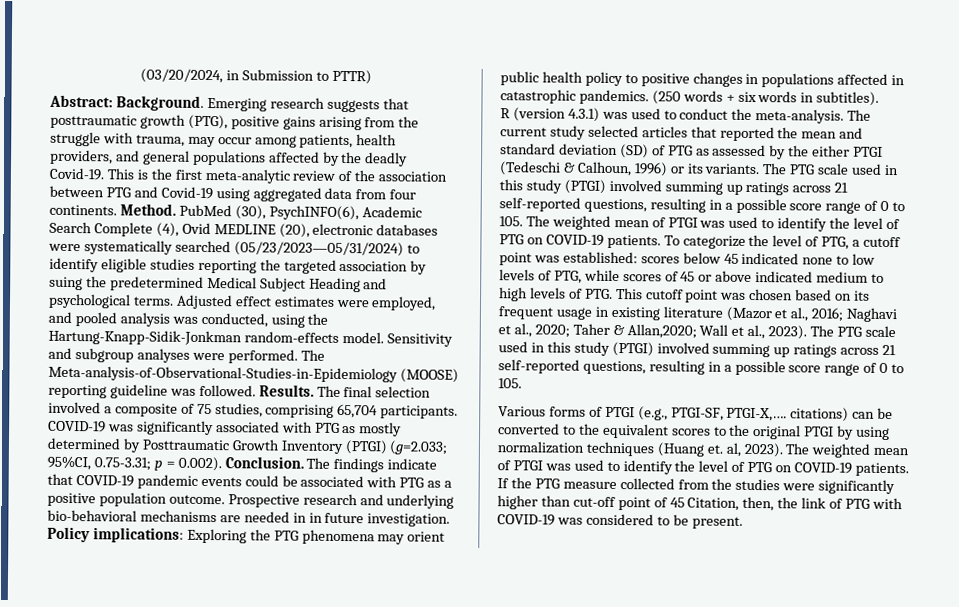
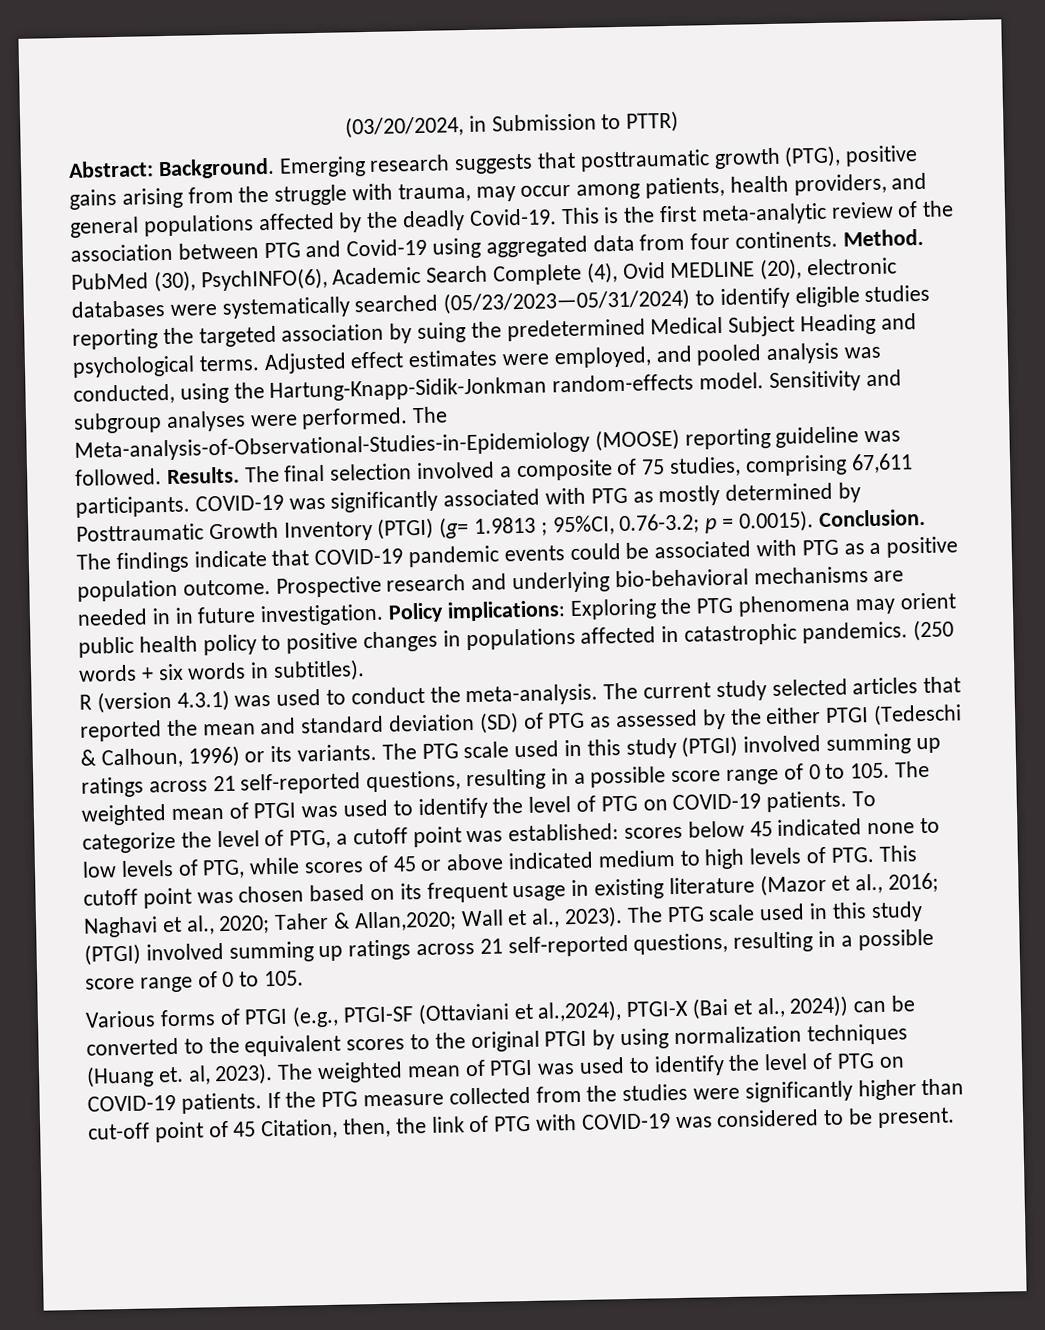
[337,403,379,419] 65,704 -> [850,453,913,474] 67,611
[389,440,448,455] [47,455,151,471] (g=2.033; 95%CI, 0.75-3.31; -> [439,513,701,539] (g= 1.9813 ; 95%CI, 0.76-3.2;
[177,456,222,472] 0.002). -> [737,510,814,533] 0.0015).
[670,407,850,422] PTGI-SF, PTGI-X,…. citations) -> [343,995,850,1026] PTGI-SF (Ottaviani et al.,2024), PTGI-X (Bai et al., 2024))

